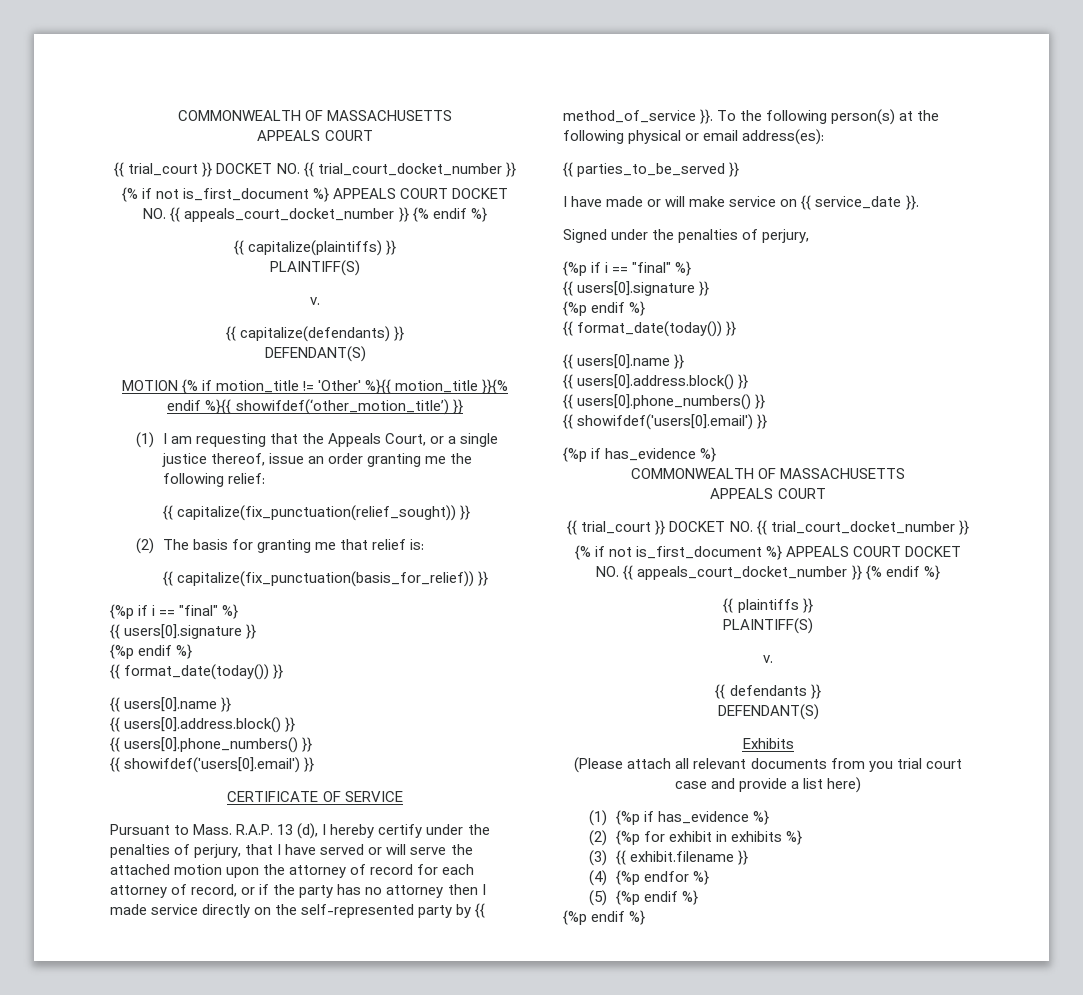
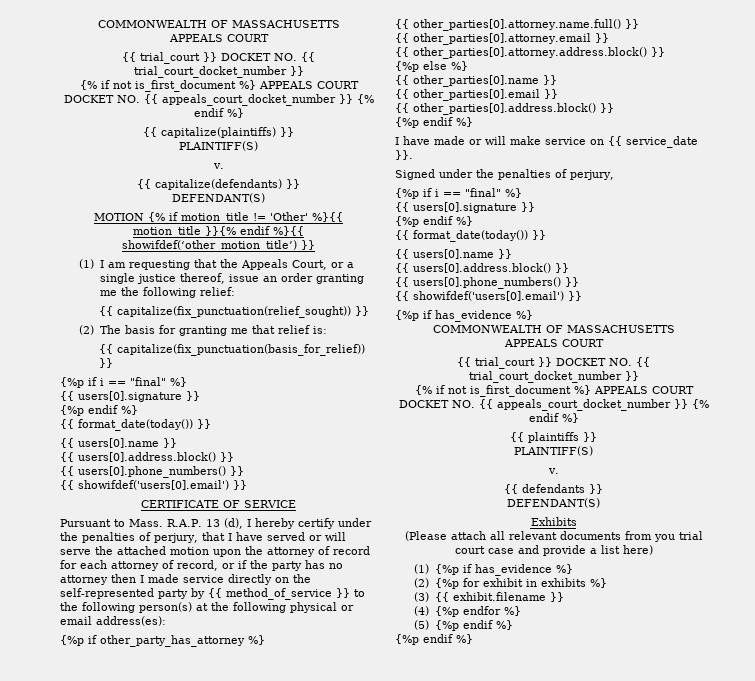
[700,109,737,124] }}. To -> [336,588,365,598] }} to
[563,162,740,177] // {{ parties_to_be_served }} -> [60,635,265,647] [395,19,639,31] [395,33,609,45] [395,47,665,59] [395,61,468,72] [395,75,557,87] [395,89,558,101] [395,103,614,115] [395,117,473,128] // {%p if other_party_has_attorney %} // {{ other_parties[0].attorney.name.full() }} // {{ other_parties[0].attorney.email }} // {{ other_parties[0].attorney.address.block() }} // {%p else %} // {{ other_parties[0].name }} // {{ other_parties[0].email }} // {{ other_parties[0].address.block() }} // {%p endif %}

